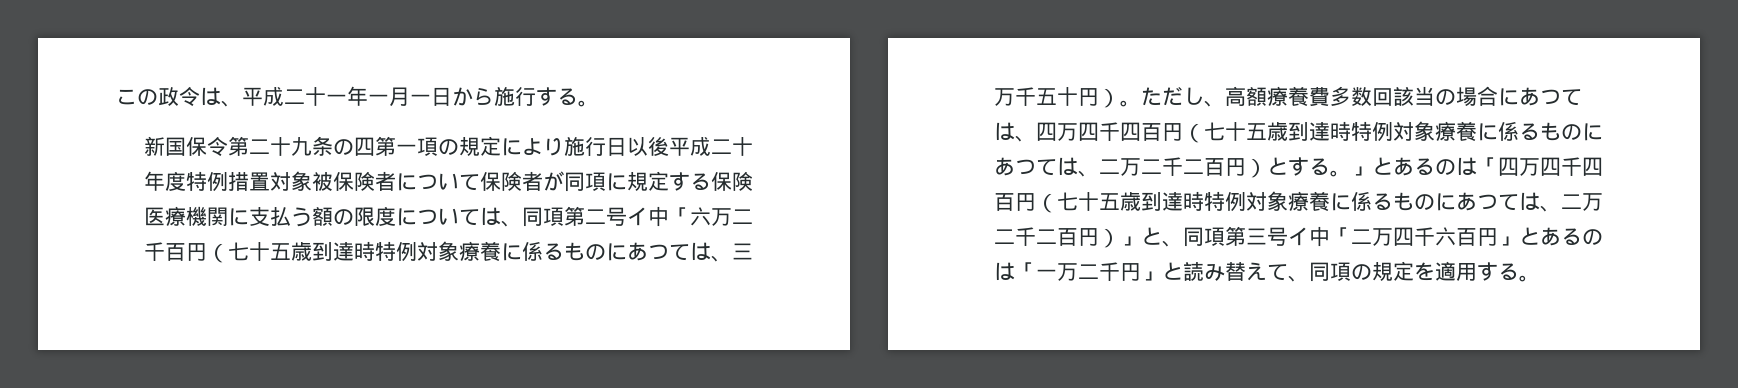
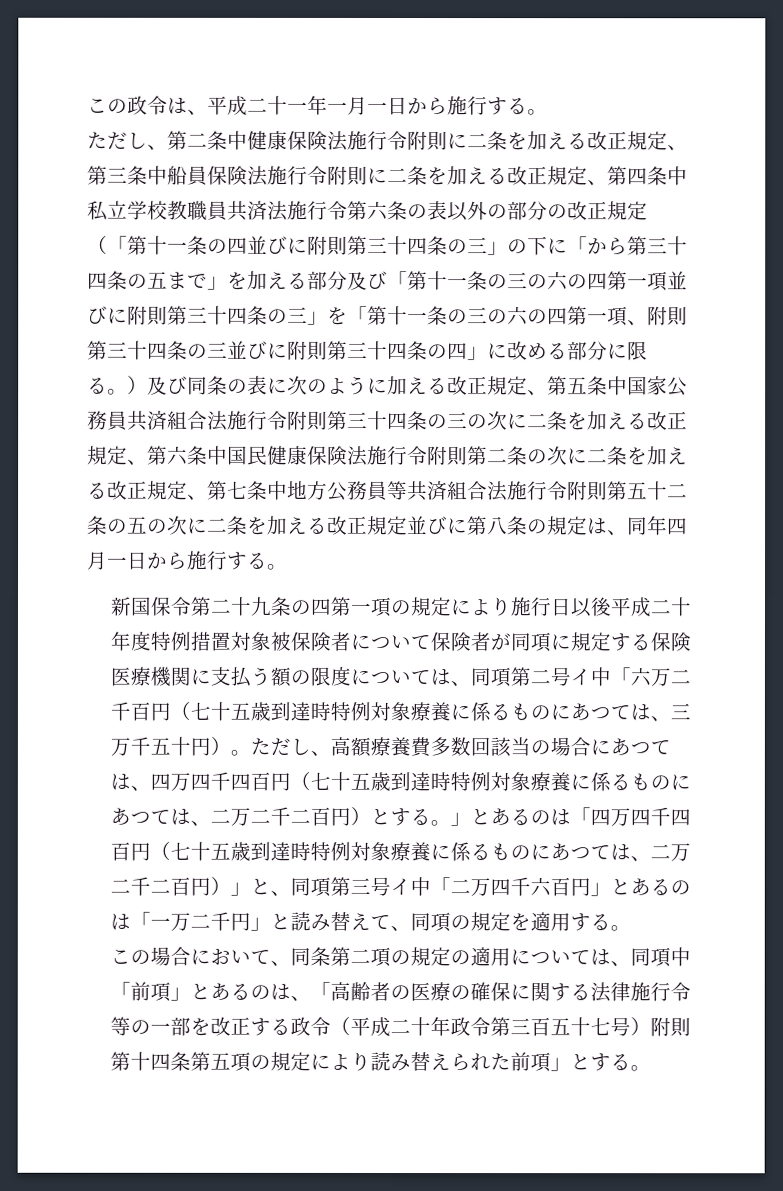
(599, 103) none -> [87,130,688,152] [87,165,688,186] [87,200,648,222] [87,235,688,256] [87,270,688,292] [87,305,688,327] [87,340,648,361] [87,375,688,397] [87,410,688,431] [87,445,688,467] [87,480,688,502] [87,515,688,536] [87,550,288,570] // ただし、第二条中健康保険法施行令附則に二条を加える改正規定、第三条中船員保険法施行令附則に二条を加える改正規定、第四条中私立学校教職員共済法施行令第六条の表以外の部分の改正規定（「第十一条の四並びに附則第三十四条の三」の下に「から第三十四条の五まで」を加える部分及び「第十一条の三の六の四第一項並びに附則第三十四条の三」を「第十一条の三の六の四第一項、附則第三十四条の三並びに附則第三十四条の四」に改める部分に限る。）及び同条の表に次のように加える改正規定、第五条中国家公務員共済組合法施行令附則第三十四条の三の次に二条を加える改正規定、第六条中国民健康保険法施行令附則第二条の次に二条を加える改正規定、第七条中地方公務員等共済組合法施行令附則第五十二条の五の次に二条を加える改正規定並びに第八条の規定は、同年四月一日から施行する。
(1540, 278) none -> [109,946,691,968] [109,981,691,1003] [109,1016,691,1038] [109,1051,651,1073] // この場合において、同条第二項の規定の適用については、同項中「前項」とあるのは、「高齢者の医療の確保に関する法律施行令等の一部を改正する政令（平成二十年政令第三百五十七号）附則第十四条第五項の規定により読み替えられた前項」とする。

